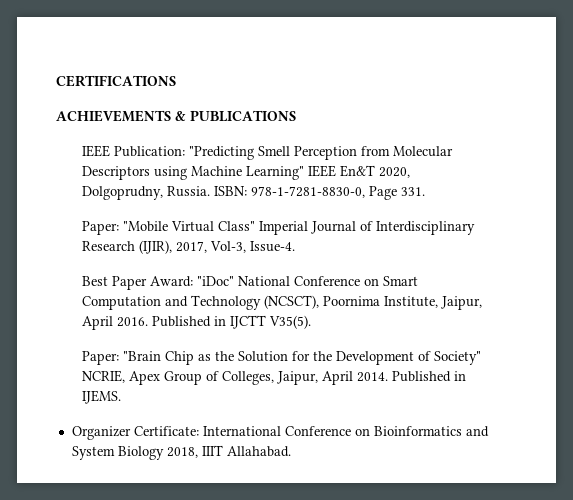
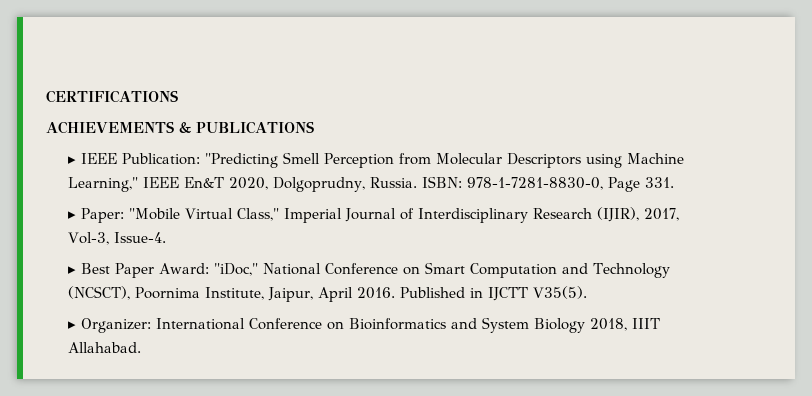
(296, 116) none -> [68,156,77,164] ▸
[245,166,304,180] Learning" -> [68,177,139,192] Learning,"
(425, 191) none -> [68,211,77,219] ▸
[217,221,255,231] Class" -> [237,208,280,221] Class,"
(295, 246) none -> [68,266,77,274] ▸
[196,276,234,286] "iDoc" -> [214,263,259,276] "iDoc,"
[81,351,481,365] [81,370,466,385] [81,390,121,404] [71,426,199,440] Paper: "Brain Chip as the Solution for the Development of Society" NCRIE, Apex Group of Colleges, Jaipur, April 2014. Published in IJEMS. // Organizer Certificate: -> [68,318,152,333] ▸ Organizer:

